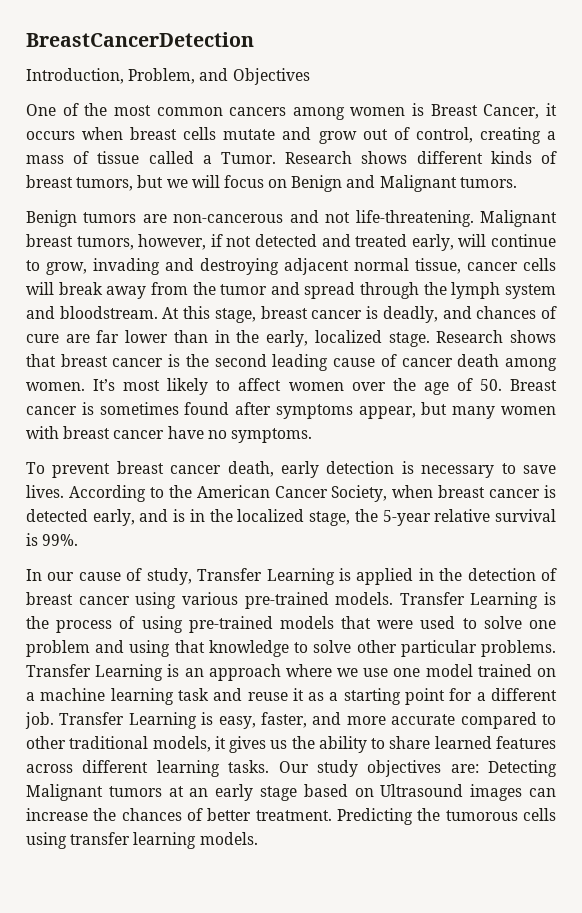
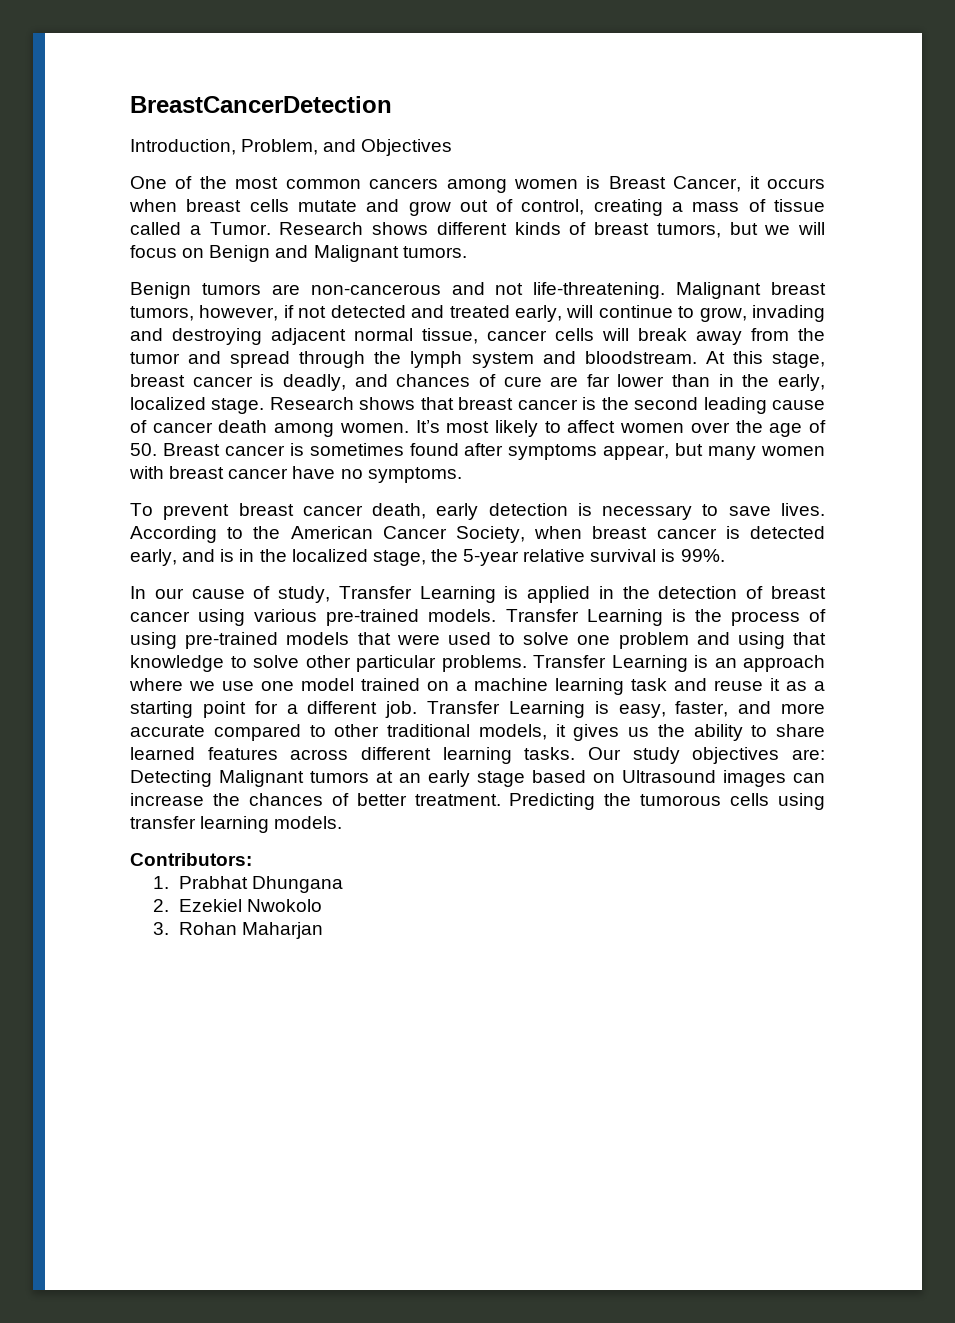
(258, 838) none -> [130,853,252,866] [153,876,343,893] [153,899,322,912] [153,922,323,939] // Contributors: // 1. Prabhat Dhungana // 2. Ezekiel Nwokolo // 3. Rohan Maharjan

